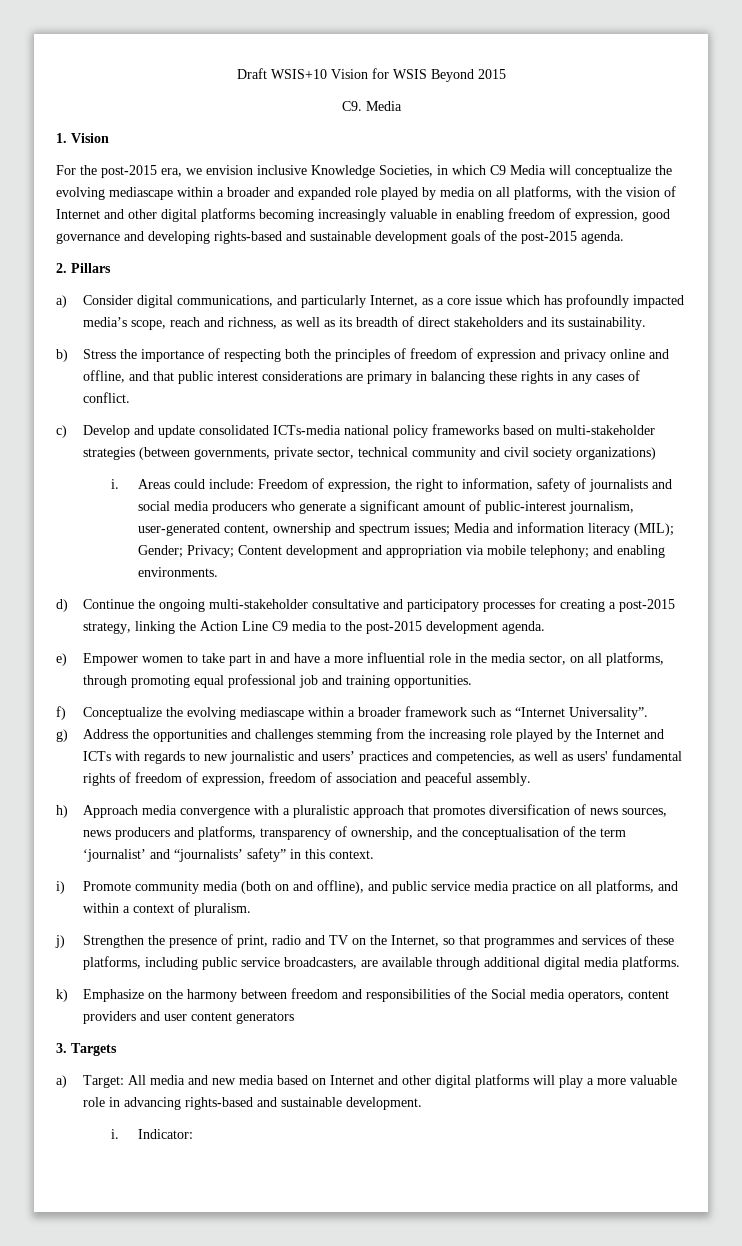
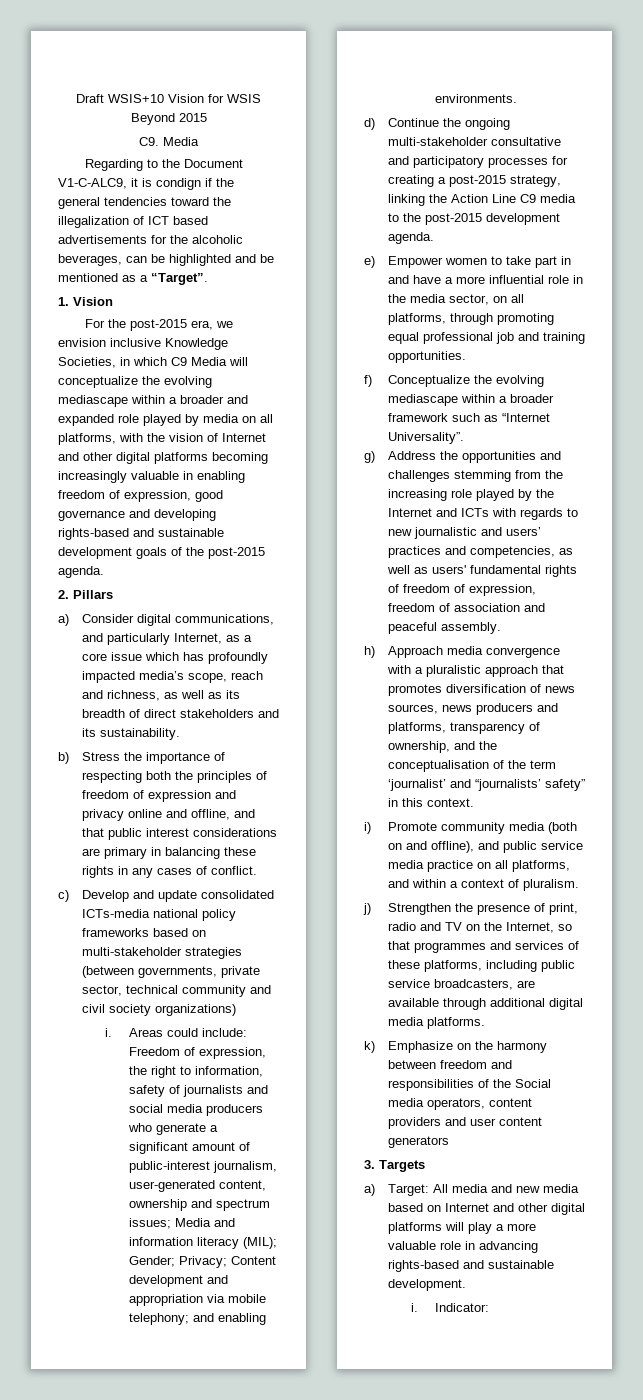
(402, 106) none -> [84,159,243,171] [58,178,234,190] [58,197,231,209] [58,216,208,228] [58,235,243,244] [58,254,274,266] [58,273,208,285] // Regarding to the Document V1-C-ALC9, it is condign if the general tendencies toward the illegalization of ICT based advertisements for the alcoholic beverages, can be highlighted and be mentioned as a “Target”.

